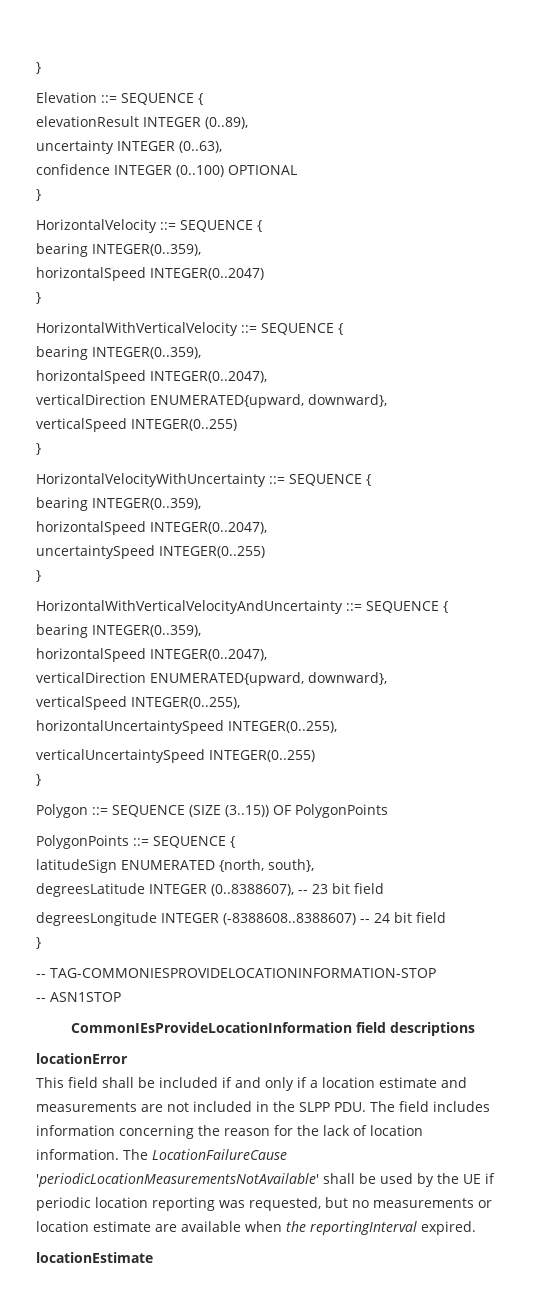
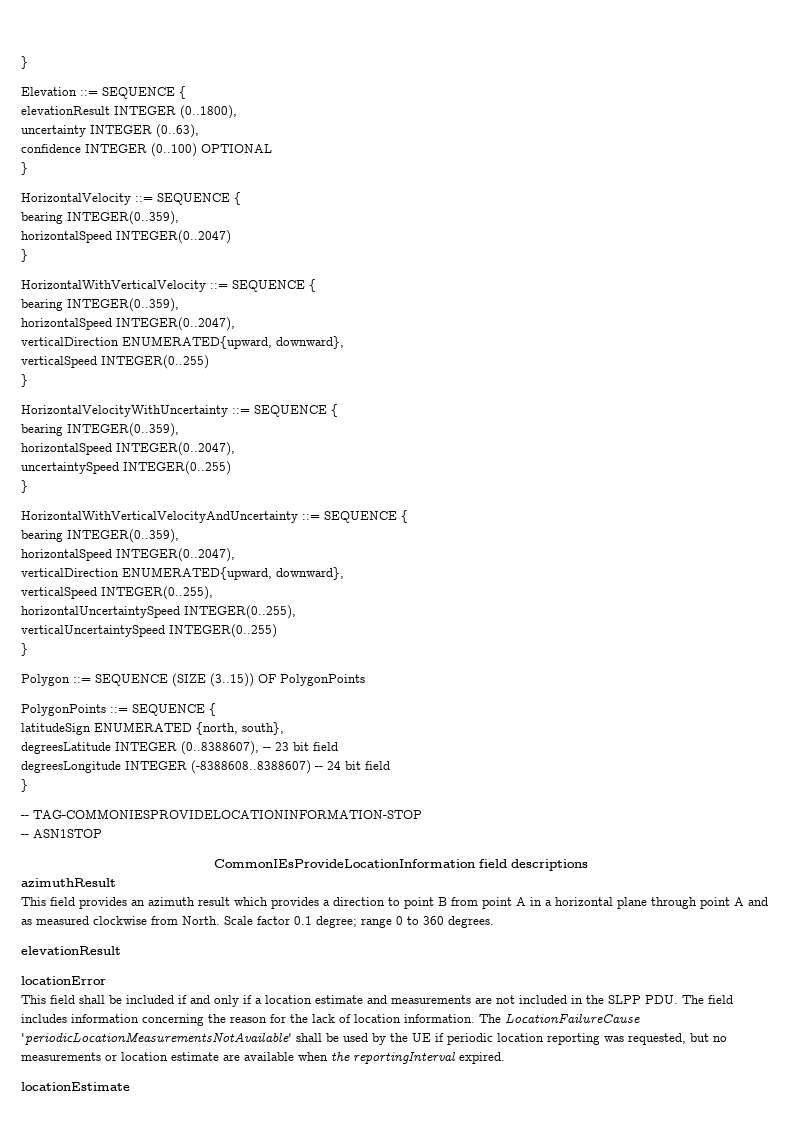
[205,117,248,129] (0..89), -> [180,105,237,119] (0..1800),
(475, 1029) none -> [21,878,116,887] [21,897,768,909] [21,916,494,928] [21,946,121,955] // azimuthResult // This field provides an azimuth result which provides a direction to point B from point A in a horizontal plane through point A and as measured clockwise from North. Scale factor 0.1 degree; range 0 to 360 degrees. // elevationResult

